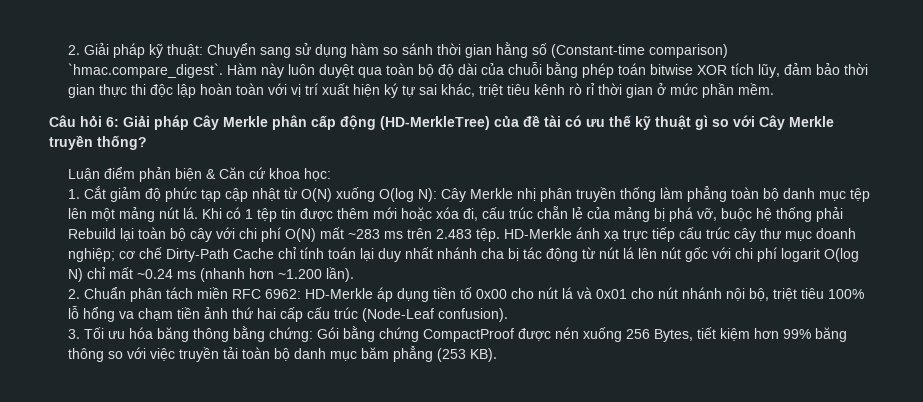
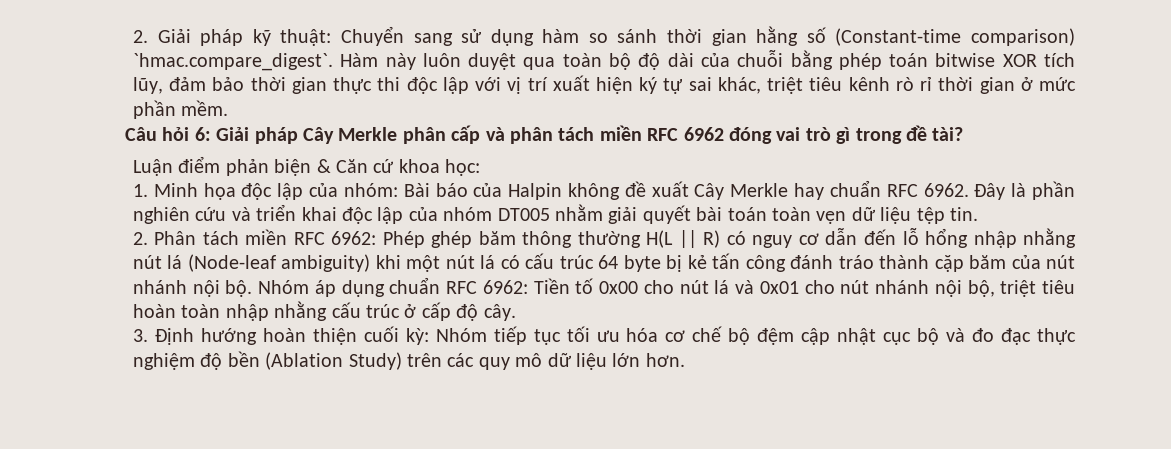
[200,83,265,95] hoàn toàn -> (469, 85) none
[340,115,834,130] [49,135,147,150] động (HD-MerkleTree) của đề tài có ưu thế kỹ thuật gì so với Cây Merkle truyền thống? -> [485,125,964,144] và phân tách miền RFC 6962 đóng vai trò gì trong đề tài?
[84,186,871,202] [68,206,844,222] [68,227,857,242] [68,247,860,262] [68,267,355,282] [68,287,163,302] Cắt giảm độ phức tạp cập nhật từ O(N) xuống O(log N): Cây Merkle nhị phân truyền thống làm phẳng toàn bộ danh mục tệp lên một mảng nút lá. Khi có 1 tệp tin được thêm mới hoặc xóa đi, cấu trúc chẵn lẻ của mảng bị phá vỡ, buộc hệ thống phải Rebuild lại toàn bộ cây với chi phí O(N) mất ~283 ms trên 2.483 tệp. HD-Merkle ánh xạ trực tiếp cấu trúc cây thư mục doanh nghiệp; cơ chế Dirty-Path Cache chỉ tính toán lại duy nhất nhánh cha bị tác động từ nút lá lên nút gốc với chi phí logarit O(log N) chỉ mất ~0.24 ms (nhanh hơn ~1.200 lần). // 2. Chuẩn phân -> [153,180,1076,200] [132,204,978,224] [132,231,197,245] Minh họa độc lập của nhóm: Bài báo của Halpin không đề xuất Cây Merkle hay chuẩn RFC 6962. Đây là phần nghiên cứu và triển khai độc lập của nhóm DT005 nhằm giải quyết bài toán toàn vẹn dữ liệu tệp tin. // 2. Phân
[305,287,457,302] HD-Merkle áp dụng tiền -> [382,228,1076,248] [132,253,1076,272] [132,277,570,297] Phép ghép băm thông thường H(L || R) có nguy cơ dẫn đến lỗ hổng nhập nhằng nút lá (Node-leaf ambiguity) khi một nút lá có cấu trúc 64 byte bị kẻ tấn công đánh tráo thành cặp băm của nút nhánh nội bộ. Nhóm áp dụng chuẩn RFC 6962: Tiền
[828,289,865,299] [68,306,509,322] [68,326,848,342] [68,346,498,362] 100% lỗ hổng va chạm tiền ảnh thứ hai cấp cấu trúc (Node-Leaf confusion). // 3. Tối ưu hóa băng thông bằng chứng: Gói bằng chứng CompactProof được nén xuống 256 Bytes, tiết kiệm hơn 99% băng thông so với việc truyền tải toàn bộ danh mục băm phẳng (253 KB). -> [132,301,516,321] [132,326,1076,345] [132,351,685,370] hoàn toàn nhập nhằng cấu trúc ở cấp độ cây. // 3. Định hướng hoàn thiện cuối kỳ: Nhóm tiếp tục tối ưu hóa cơ chế bộ đệm cập nhật cục bộ và đo đạc thực nghiệm độ bền (Ablation Study) trên các quy mô dữ liệu lớn hơn.

